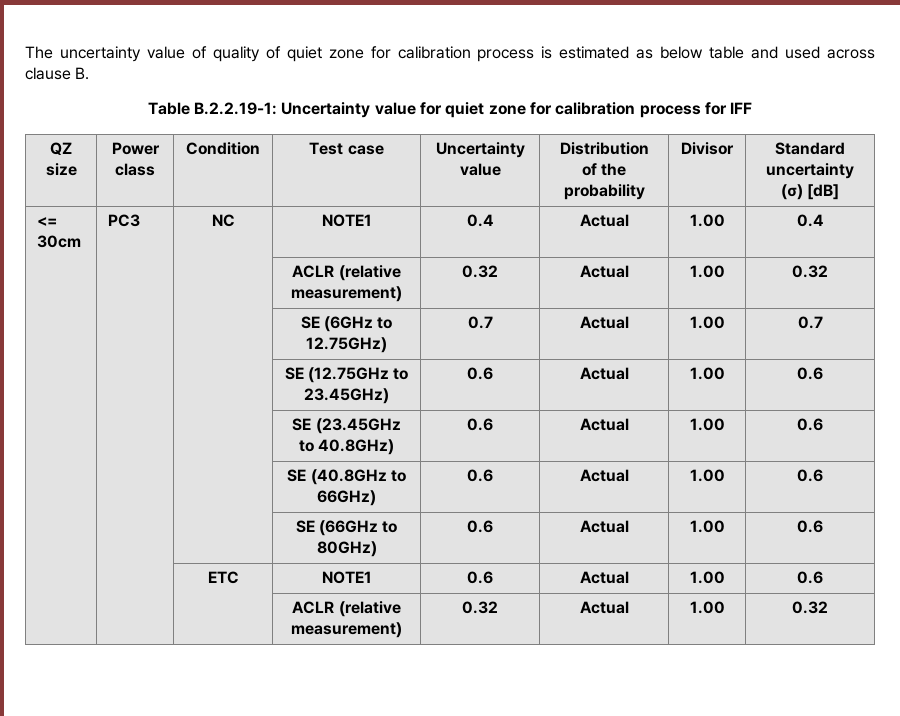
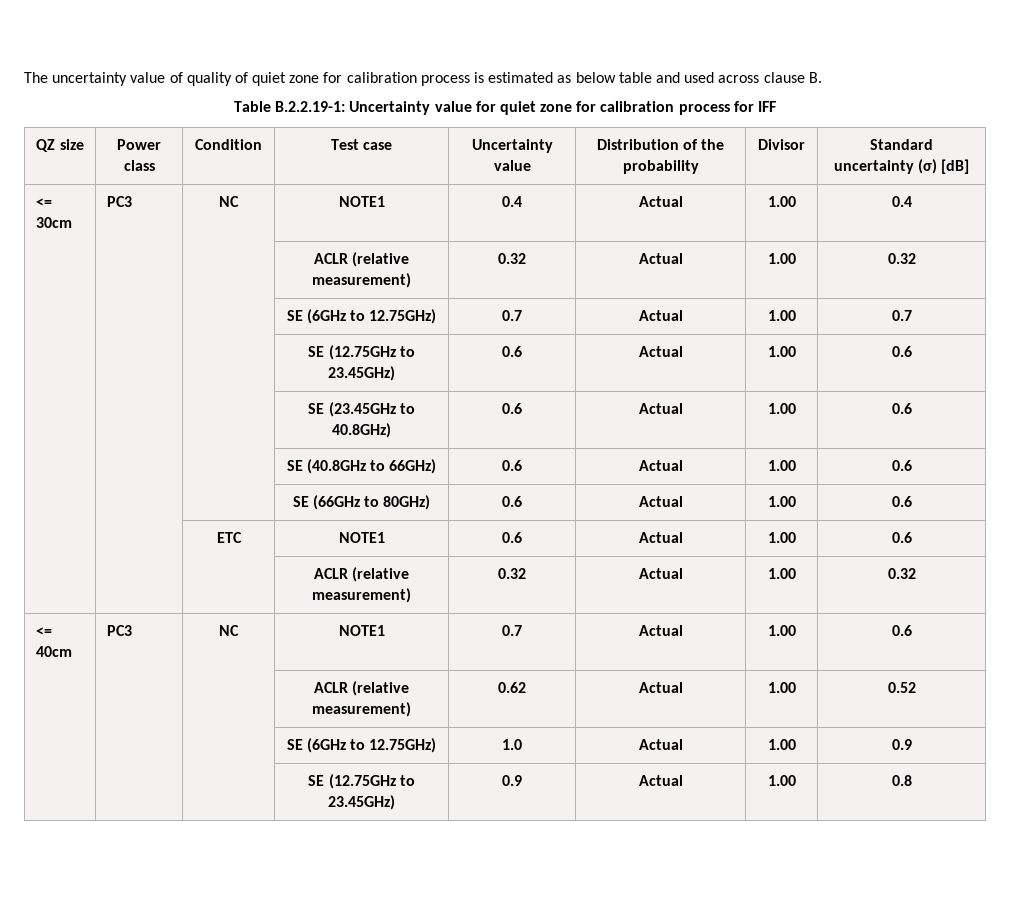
(828, 607) none -> [35,627,52,636] [35,646,72,657] [106,625,132,636] [219,625,239,636] [338,625,385,636] [501,625,522,636] [638,625,683,636] [767,625,796,636] [891,625,912,636] [313,681,410,696] [311,702,411,717] [497,682,526,693] [638,682,683,693] [767,682,796,693] [887,682,916,693] [286,738,437,753] [501,739,522,750] [638,739,683,750] [767,739,796,750] [891,739,912,750] [308,774,415,789] [327,795,395,810] [501,775,522,786] [638,775,683,786] [767,775,796,786] [891,775,912,786] // <= 40cm | PC3 | NC | NOTE1 | 0.7 | Actual | 1.00 | 0.6 // | | | ACLR (relative measurement) | 0.62 | Actual | 1.00 | 0.52 // | | | SE (6GHz to 12.75GHz) | 1.0 | Actual | 1.00 | 0.9 // | | | SE (12.75GHz to 23.45GHz) | 0.9 | Actual | 1.00 | 0.8

